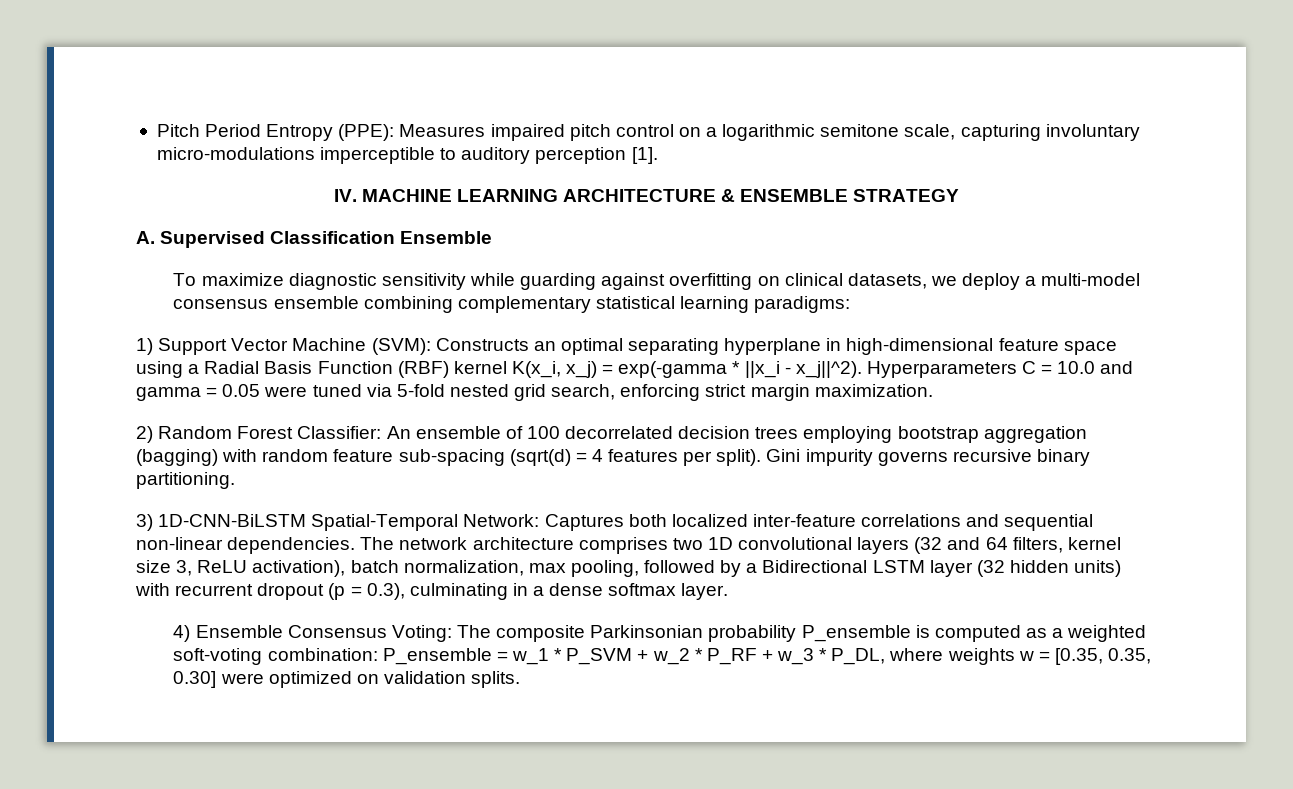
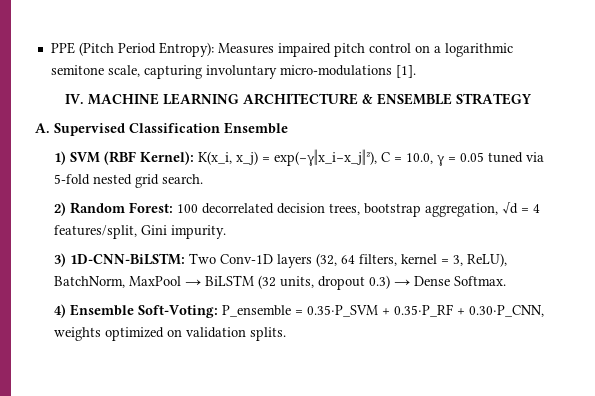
[156,124,395,141] Pitch Period Entropy (PPE): -> [50,42,214,57] PPE (Pitch Period Entropy):
[320,147,627,164] imperceptible to auditory perception -> (392, 70) none
[173,273,1141,290] [173,296,851,313] [136,338,1117,355] [136,361,1134,378] [136,387,201,401] To maximize diagnostic sensitivity while guarding against overfitting on clinical datasets, we deploy a multi-model consensus ensemble combining complementary statistical learning paradigms: // 1) Support Vector Machine (SVM): Constructs an optimal separating hyperplane in high-dimensional feature space using a Radial Basis Function (RBF) kernel K(x_i, x_j) = exp(-gamma * ||x_i - x_j||^2). Hyperparameters C = 10.0 and gamma -> [53,149,445,166] 1) SVM (RBF Kernel): K(x_i, x_j) = exp(−γ‖x_i−x_j‖²), C = 10.0, γ
[264,386,308,397] were -> (484, 157) none
[551,384,933,401] [136,426,1087,443] [136,449,1090,466] [136,472,235,489] [136,514,1094,531] [136,537,1121,554] [136,560,1122,577] [135,583,729,600] [173,625,1147,642] [173,648,1152,665] [173,671,264,688] search, enforcing strict margin maximization. // 2) Random Forest Classifier: An ensemble of 100 decorrelated decision trees employing bootstrap aggregation (bagging) with random feature sub-spacing (sqrt(d) = 4 features per split). Gini impurity governs recursive binary partitioning. // 3) 1D-CNN-BiLSTM Spatial-Temporal Network: Captures both localized inter-feature correlations and sequential non-linear dependencies. The network architecture comprises two 1D convolutional layers (32 and 64 filters, kernel size 3, ReLU activation), batch normalization, max pooling, followed by a Bidirectional LSTM layer (32 hidden units) with recurrent dropout (p = 0.3), culminating in a dense softmax layer. // 4) Ensemble Consensus Voting: The composite Parkinsonian probability P_ensemble is computed as a weighted soft-voting combination: P_ensemble = w_1 * P_SVM + w_2 * P_RF + w_3 * P_DL, where weights w = [0.35, 0.35, 0.30] were -> [161,174,203,184] [53,202,540,217] [53,225,226,239] [53,253,507,268] [53,275,506,290] [53,304,544,318] [53,327,101,341] search. // 2) Random Forest: 100 decorrelated decision trees, bootstrap aggregation, √d = 4 features/split, Gini impurity. // 3) 1D-CNN-BiLSTM: Two Conv-1D layers (32, 64 filters, kernel = 3, ReLU), BatchNorm, MaxPool → BiLSTM (32 units, dropout 0.3) → Dense Softmax. // 4) Ensemble Soft-Voting: P_ensemble = 0.35·P_SVM + 0.35·P_RF + 0.30·P_CNN, weights

